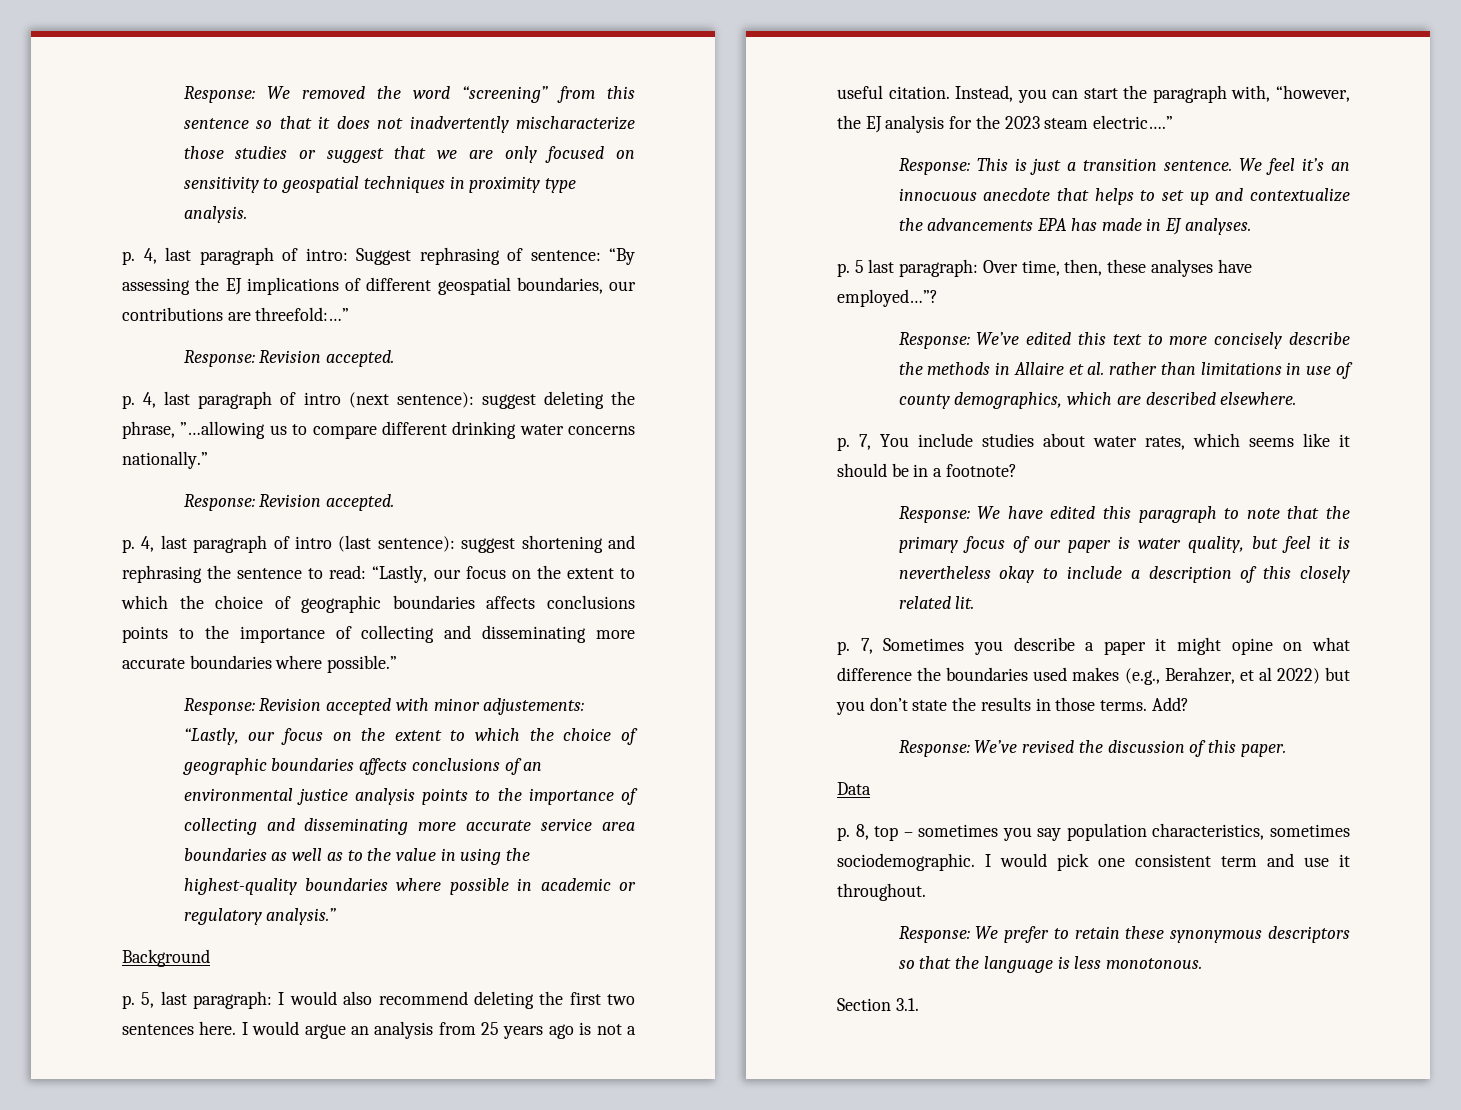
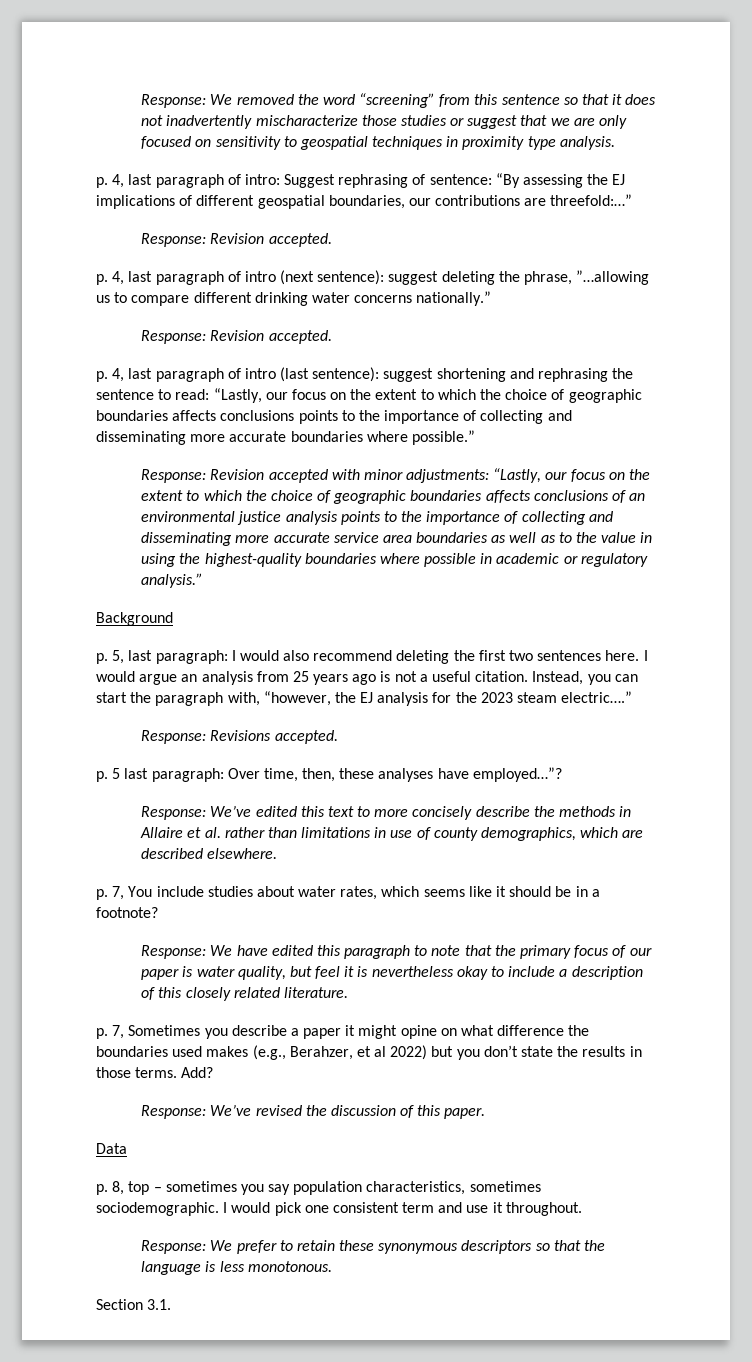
[483,698,585,715] adjustements: -> [406,469,490,483] adjustments:
[976,158,1350,175] [898,188,1350,205] [898,218,1251,235] This is just a transition sentence. We feel it’s an innocuous anecdote that helps to set up and contextualize the advancements EPA has made in EJ analyses. -> [210,730,338,744] Revisions accepted.
[955,596,975,609] lit. -> [283,987,348,998] literature.

